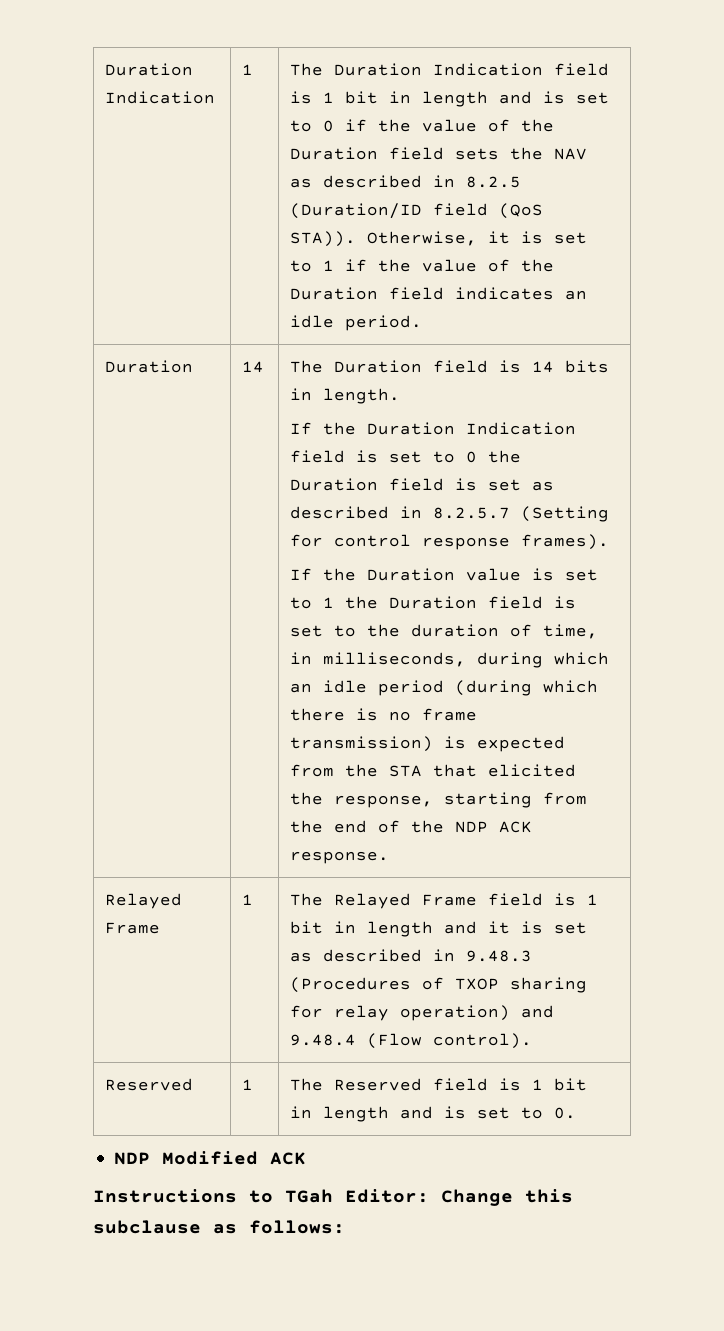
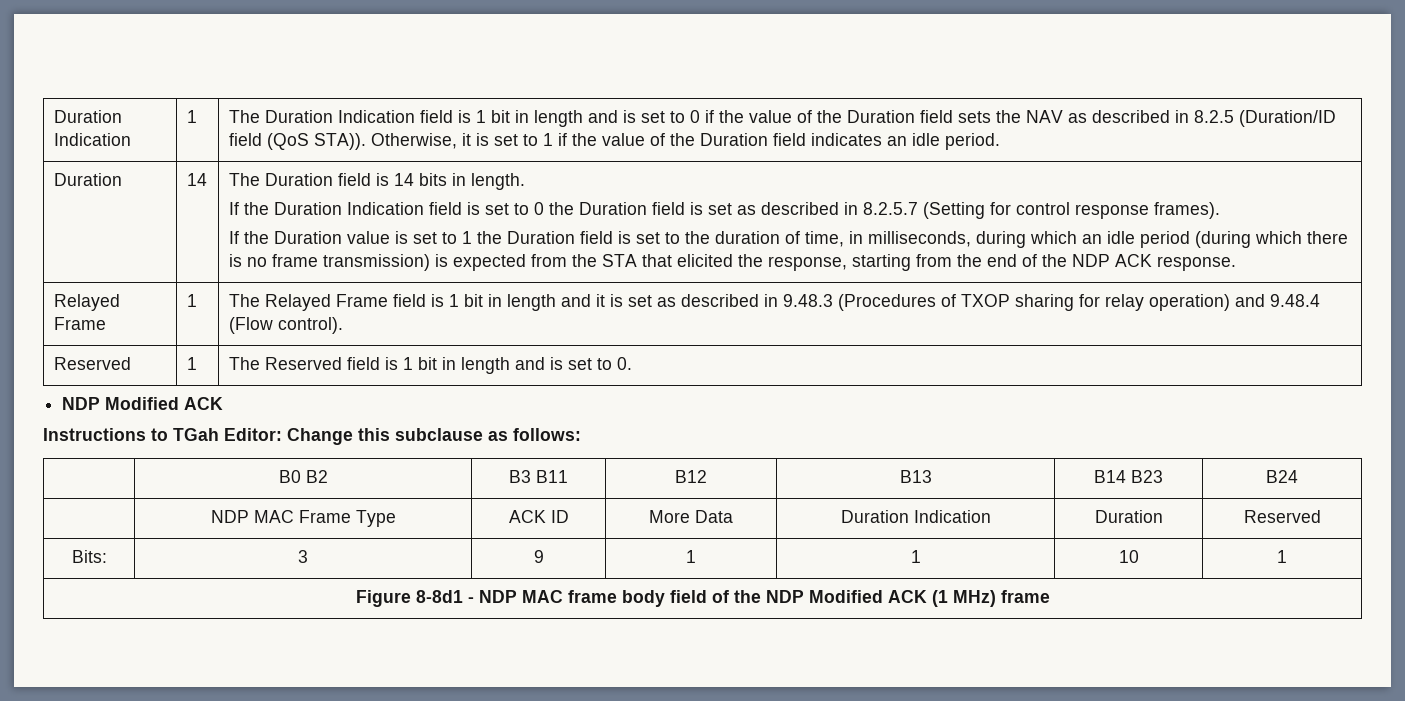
(345, 1227) none -> [278,470,328,483] [509,470,568,483] [675,470,707,483] [899,470,932,483] [1094,470,1163,483] [1266,470,1298,483] [210,510,396,527] [508,510,569,523] [649,510,733,523] [840,510,991,523] [1094,510,1163,523] [1243,510,1321,523] [71,550,107,563] [298,550,308,563] [533,550,544,563] [686,550,696,563] [910,550,921,563] [1118,550,1139,563] [1277,550,1287,563] [355,590,1050,607] // | B0 B2 | B3 B11 | B12 | B13 | B14 B23 | B24 // | NDP MAC Frame Type | ACK ID | More Data | Duration Indication | Duration | Reserved // Bits: | 3 | 9 | 1 | 1 | 10 | 1 // Figure 8-8d1 - NDP MAC frame body field of the NDP Modified ACK (1 MHz) frame

